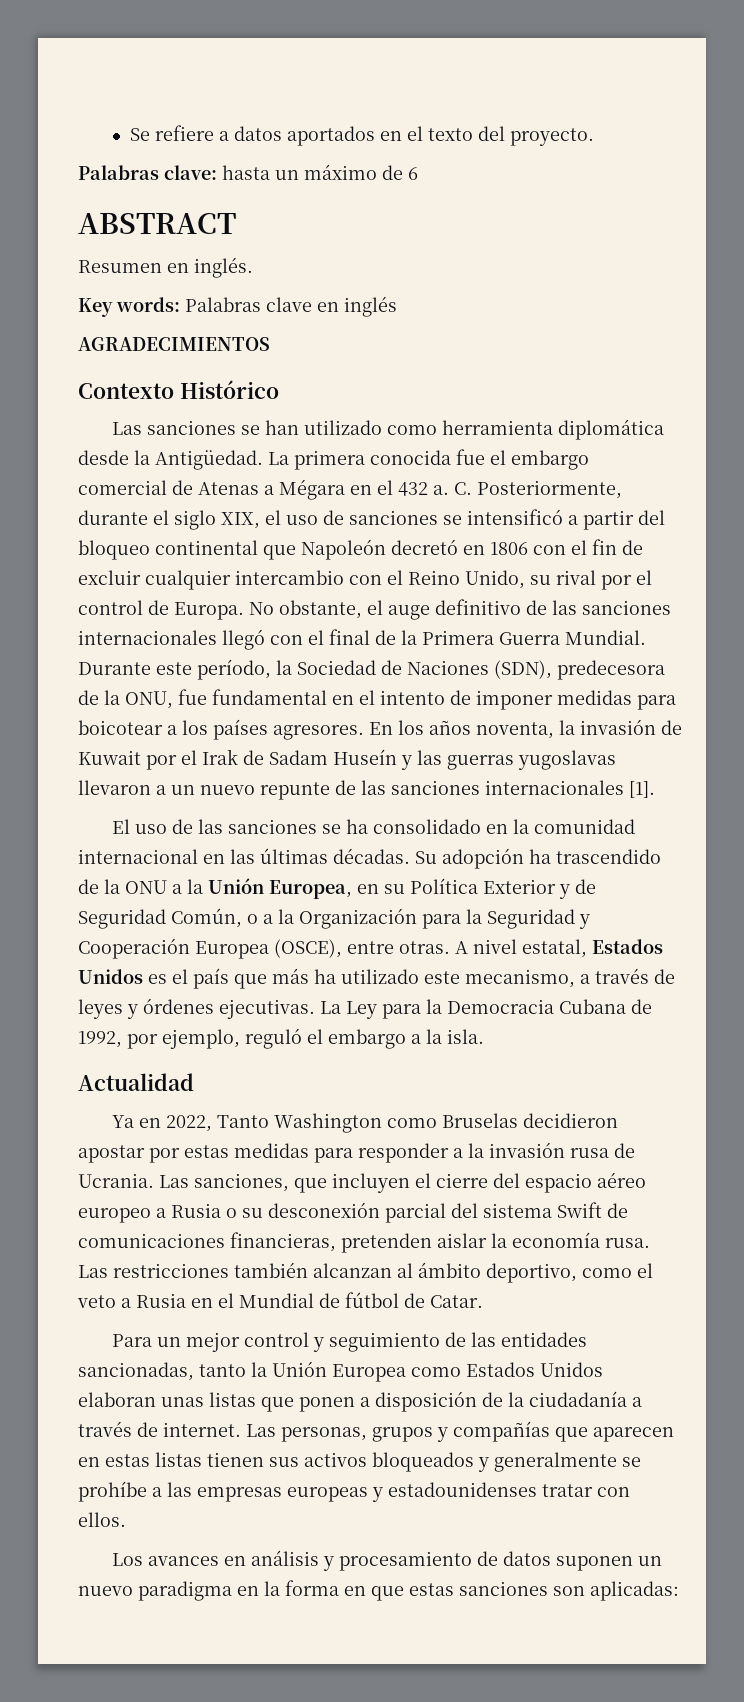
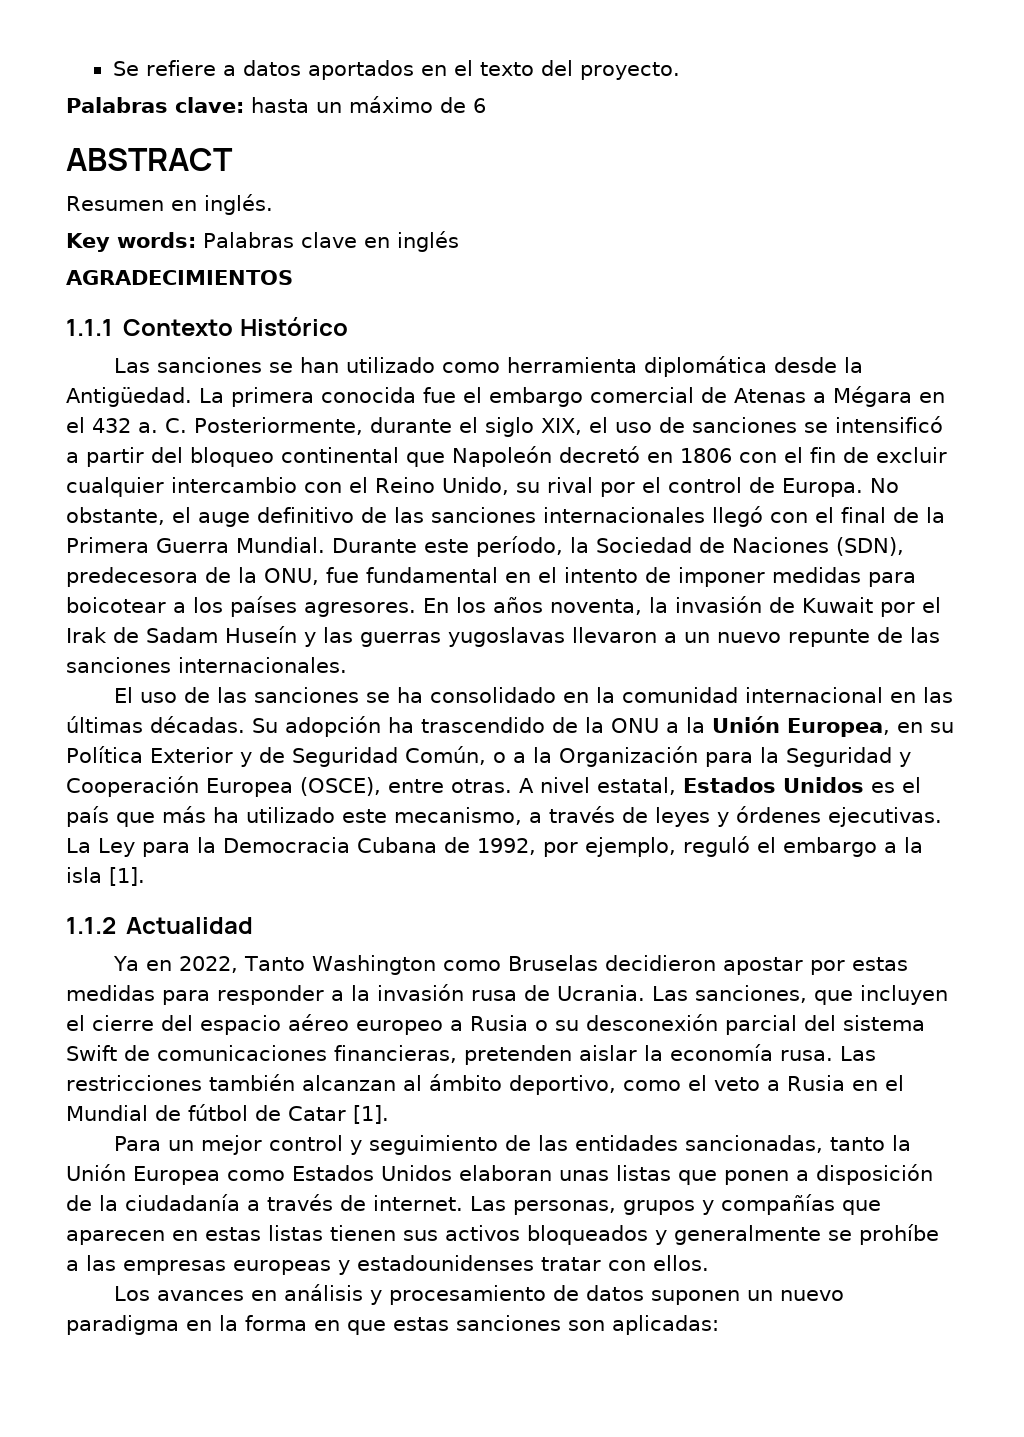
(270, 344) none -> [66,319,113,336] 1.1.1
[485,780,655,798] internacionales [1]. -> [178,657,347,673] internacionales.
[447,1029,484,1044] isla. // -> [66,867,145,886] [66,917,116,934] isla [1]. // 1.1.2
[430,1295,483,1308] Catar. -> [288,1105,389,1124] Catar [1].

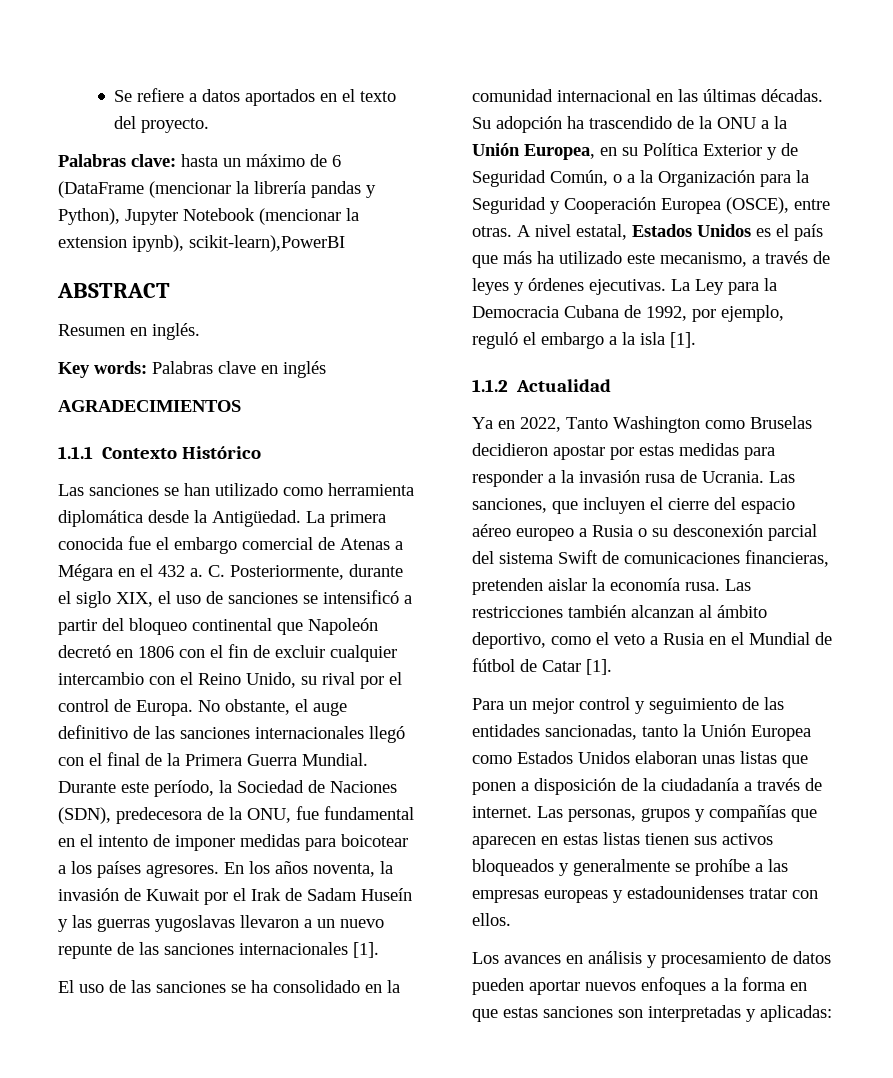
(486, 105) none -> [58,181,376,198] [58,208,359,225] [58,235,345,252] (DataFrame (mencionar la librería pandas y Python), Jupyter Notebook (mencionar la extension ipynb), scikit-learn),PowerBI
[178,657,347,673] internacionales. -> [239,942,379,958] internacionales [1].
[650,1290,844,1305] [66,1315,212,1335] suponen un nuevo paradigma en -> [472,977,719,995] pueden aportar nuevos enfoques a
(605, 1325) none -> [648,1005,756,1022] interpretadas y

